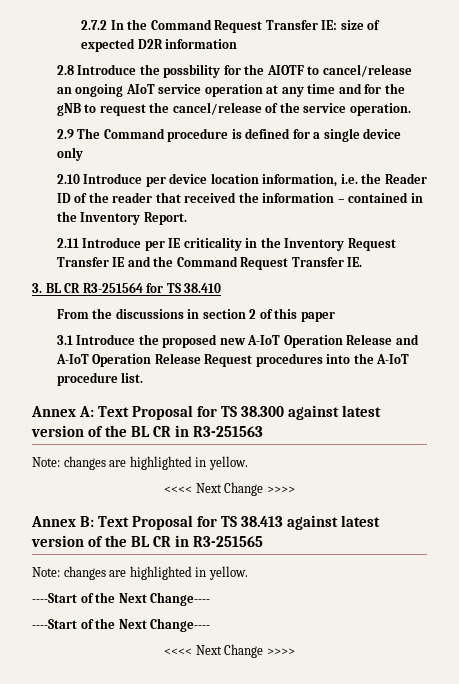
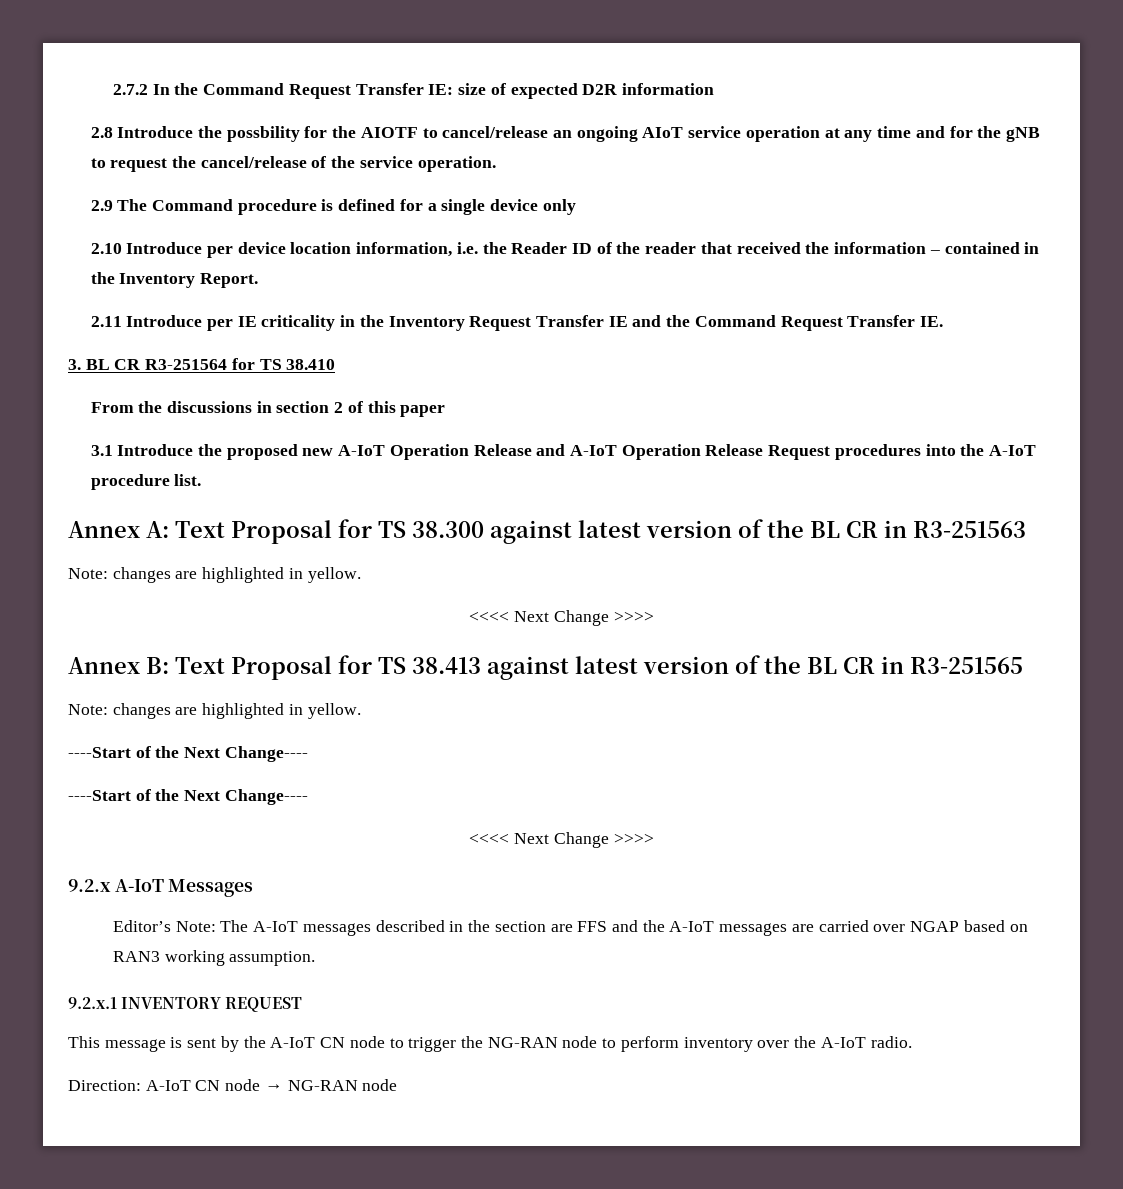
(295, 651) none -> [68,879,254,897] [113,920,1028,936] [113,950,316,966] [68,997,303,1012] [68,1036,912,1052] [68,1079,398,1091] // 9.2.x A-IoT Messages // Editor’s Note: The A-IoT messages described in the section are FFS and the A-IoT messages are carried over NGAP based on RAN3 working assumption. // 9.2.x.1 INVENTORY REQUEST // This message is sent by the A-IoT CN node to trigger the NG-RAN node to perform inventory over the A-IoT radio. // Direction: A-IoT CN node → NG-RAN node

